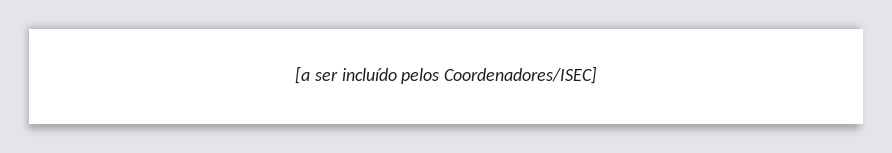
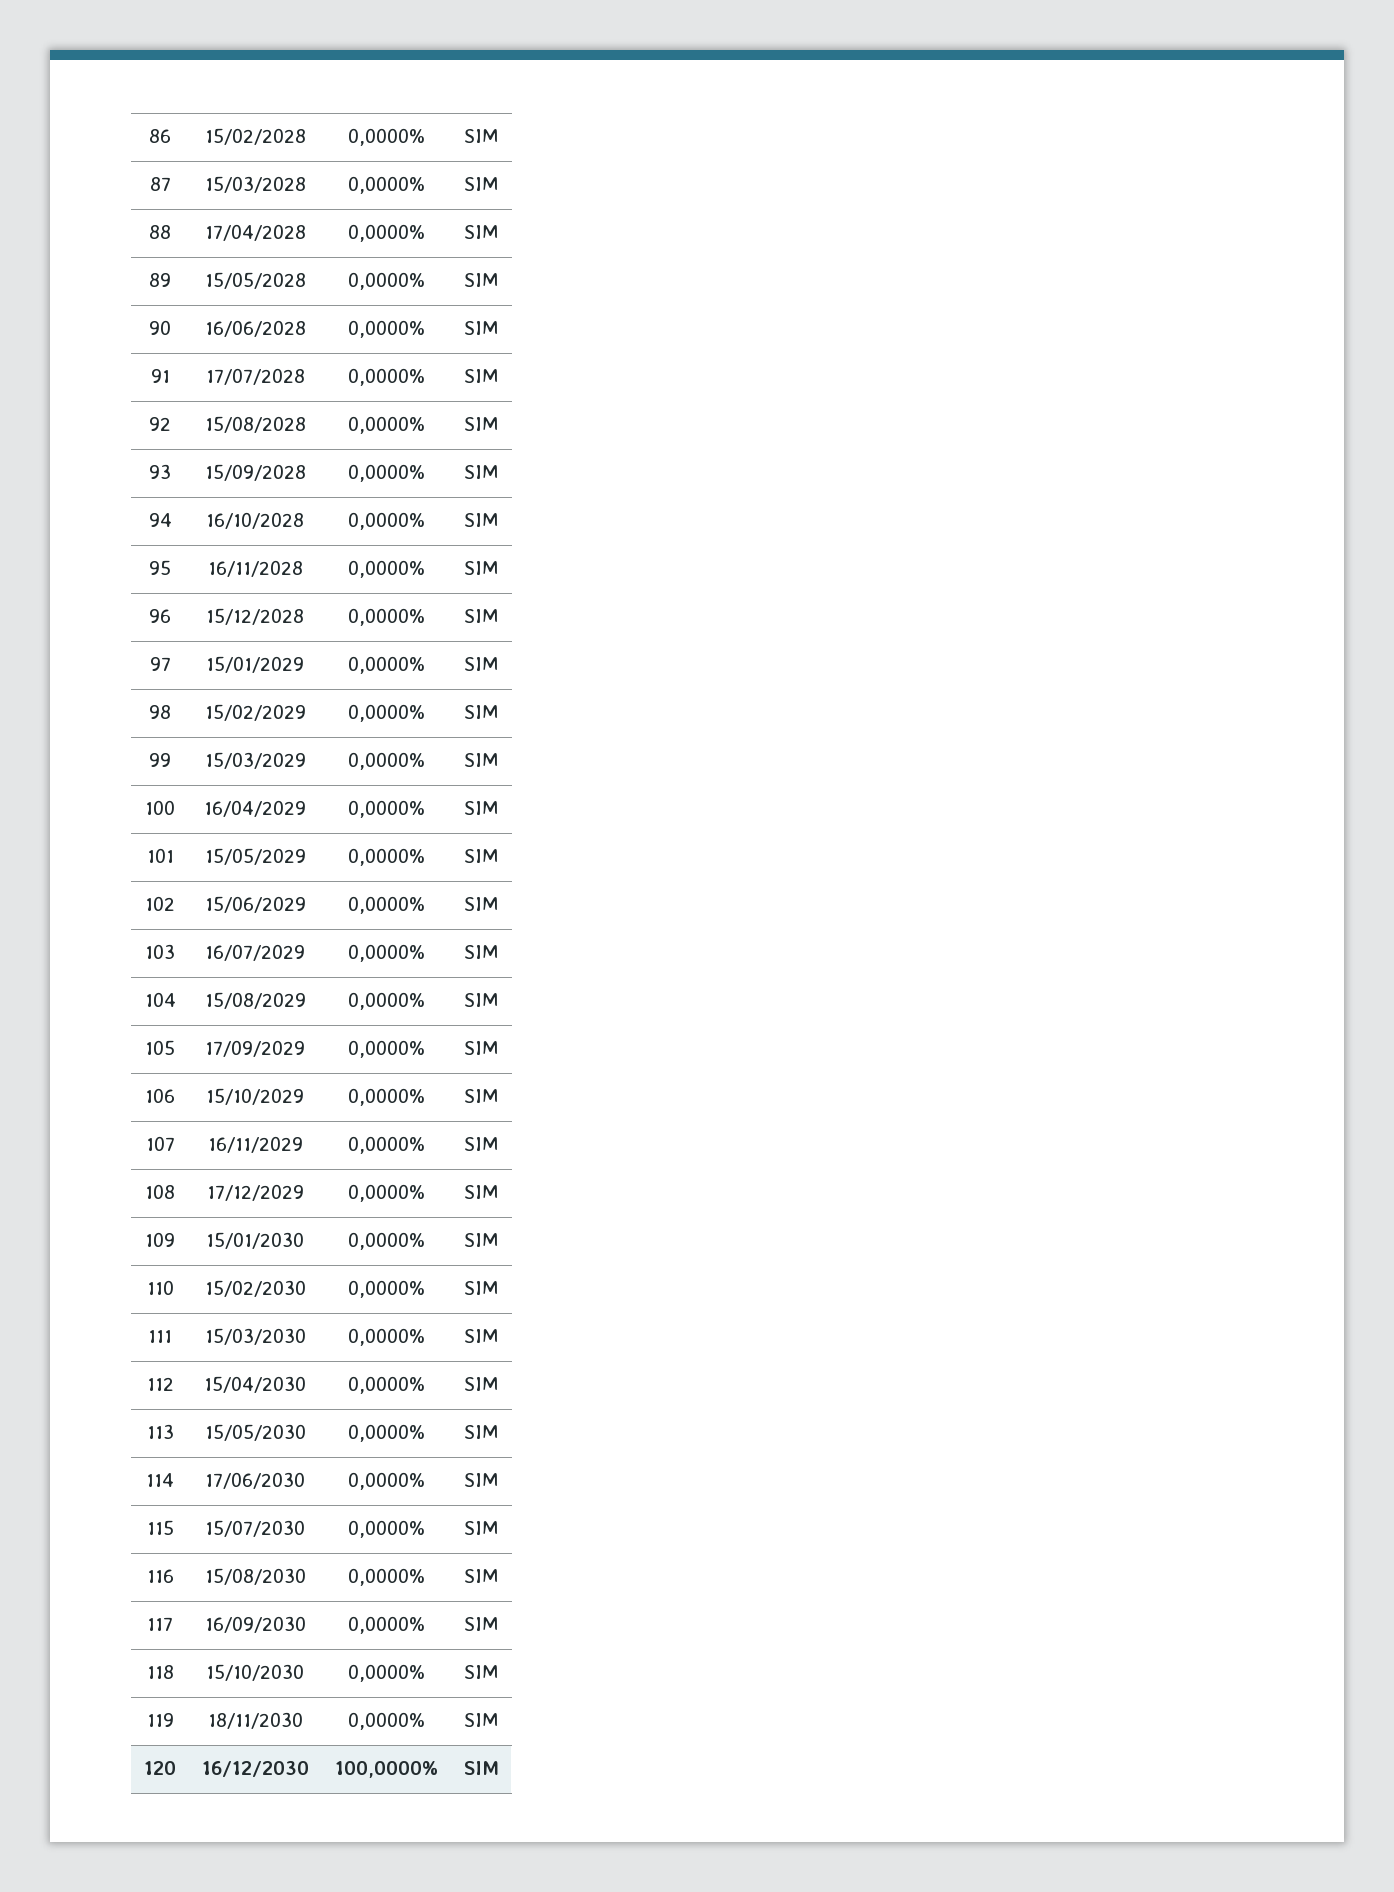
[295,66,597,84] [a ser incluído pelos Coordenadores/ISEC] -> [149,129,171,143] [204,128,306,145] [347,128,425,146] [463,129,499,143] [149,177,171,191] [204,176,306,193] [347,176,425,194] [463,177,499,191] [149,225,171,239] [204,224,306,241] [347,224,425,242] [463,225,499,239] [149,273,171,287] [204,272,306,289] [347,272,425,290] [463,273,499,287] [149,320,171,335] [204,320,306,337] [347,320,425,338] [463,321,499,335] [150,369,170,383] [205,368,305,385] [347,368,425,386] [463,369,499,383] [149,417,171,431] [204,416,306,433] [347,416,425,434] [463,417,499,431] [149,464,171,479] [204,464,306,481] [347,464,425,482] [463,465,499,479] [148,513,172,527] [206,512,304,529] [347,512,425,530] [463,513,499,527] [149,560,171,575] [207,560,303,577] [347,560,425,578] [463,561,499,575] [149,609,171,623] [206,608,304,625] [347,608,425,626] [463,609,499,623] [149,657,171,671] [206,656,304,673] [347,656,425,674] [463,657,499,671] [149,705,171,719] [204,704,306,721] [347,704,425,722] [463,705,499,719] [149,753,171,767] [204,752,306,769] [347,752,425,770] [463,753,499,767] [145,800,175,815] [204,800,306,817] [347,800,425,818] [463,801,499,815] [146,848,174,863] [204,848,306,865] [347,848,425,866] [463,849,499,863] [145,896,175,911] [204,896,306,913] [347,896,425,914] [463,897,499,911] [145,944,175,959] [205,944,305,961] [347,944,425,962] [463,945,499,959] [144,992,176,1007] [204,992,306,1009] [347,992,425,1010] [463,993,499,1007] [145,1040,175,1055] [205,1040,305,1057] [347,1040,425,1058] [463,1041,499,1055] [145,1088,175,1103] [206,1088,304,1105] [347,1088,425,1106] [463,1089,499,1103] [145,1136,175,1151] [207,1136,303,1153] [347,1136,425,1154] [463,1137,499,1151] [145,1184,175,1199] [206,1184,304,1201] [347,1184,425,1202] [463,1185,499,1199] [145,1232,175,1247] [206,1232,304,1249] [347,1232,425,1250] [463,1233,499,1247] [146,1280,174,1295] [204,1280,306,1297] [347,1280,425,1298] [463,1281,499,1295] [148,1330,172,1343] [204,1328,306,1345] [347,1328,425,1346] [463,1329,499,1343] [146,1377,174,1391] [204,1376,306,1393] [347,1376,425,1394] [463,1377,499,1391] [146,1424,174,1439] [204,1424,306,1441] [347,1424,425,1442] [463,1425,499,1439] [146,1473,174,1487] [205,1472,305,1489] [347,1472,425,1490] [463,1473,499,1487] [146,1520,174,1535] [205,1520,305,1537] [347,1520,425,1538] [463,1521,499,1535] [146,1569,174,1583] [204,1568,306,1585] [347,1568,425,1586] [463,1569,499,1583] [147,1617,173,1631] [204,1616,306,1633] [347,1616,425,1634] [463,1617,499,1631] [146,1665,174,1679] [206,1664,304,1681] [347,1664,425,1682] [463,1665,499,1679] [146,1713,174,1727] [207,1712,303,1729] [347,1712,425,1730] [463,1713,499,1727] [144,1761,176,1775] [201,1761,309,1777] [334,1761,438,1778] [463,1761,499,1775] 86 | 15/02/2028 | 0,0000% | SIM // 87 | 15/03/2028 | 0,0000% | SIM // 88 | 17/04/2028 | 0,0000% | SIM // 89 | 15/05/2028 | 0,0000% | SIM // 90 | 16/06/2028 | 0,0000% | SIM // 91 | 17/07/2028 | 0,0000% | SIM // 92 | 15/08/2028 | 0,0000% | SIM // 93 | 15/09/2028 | 0,0000% | SIM // 94 | 16/10/2028 | 0,0000% | SIM // 95 | 16/11/2028 | 0,0000% | SIM // 96 | 15/12/2028 | 0,0000% | SIM // 97 | 15/01/2029 | 0,0000% | SIM // 98 | 15/02/2029 | 0,0000% | SIM // 99 | 15/03/2029 | 0,0000% | SIM // 100 | 16/04/2029 | 0,0000% | SIM // 101 | 15/05/2029 | 0,0000% | SIM // 102 | 15/06/2029 | 0,0000% | SIM // 103 | 16/07/2029 | 0,0000% | SIM // 104 | 15/08/2029 | 0,0000% | SIM // 105 | 17/09/2029 | 0,0000% | SIM // 106 | 15/10/2029 | 0,0000% | SIM // 107 | 16/11/2029 | 0,0000% | SIM // 108 | 17/12/2029 | 0,0000% | SIM // 109 | 15/01/2030 | 0,0000% | SIM // 110 | 15/02/2030 | 0,0000% | SIM // 111 | 15/03/2030 | 0,0000% | SIM // 112 | 15/04/2030 | 0,0000% | SIM // 113 | 15/05/2030 | 0,0000% | SIM // 114 | 17/06/2030 | 0,0000% | SIM // 115 | 15/07/2030 | 0,0000% | SIM // 116 | 15/08/2030 | 0,0000% | SIM // 117 | 16/09/2030 | 0,0000% | SIM // 118 | 15/10/2030 | 0,0000% | SIM // 119 | 18/11/2030 | 0,0000% | SIM // 120 | 16/12/2030 | 100,0000% | SIM

